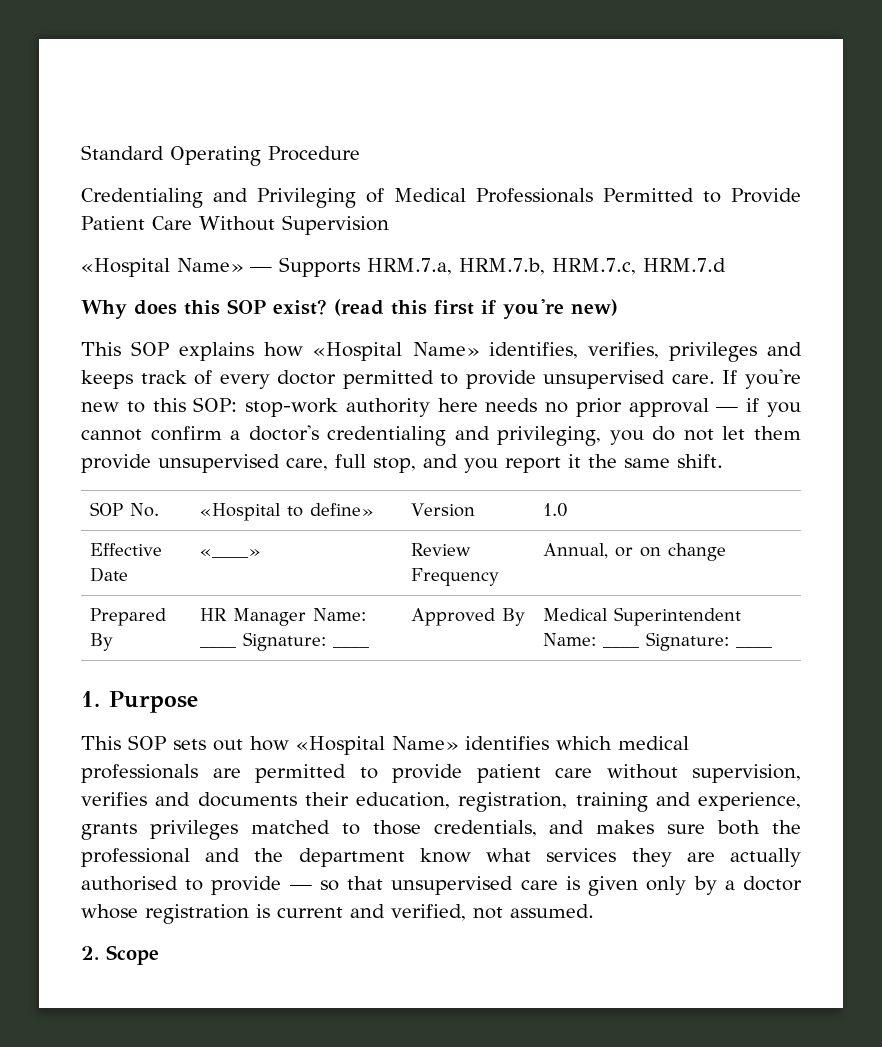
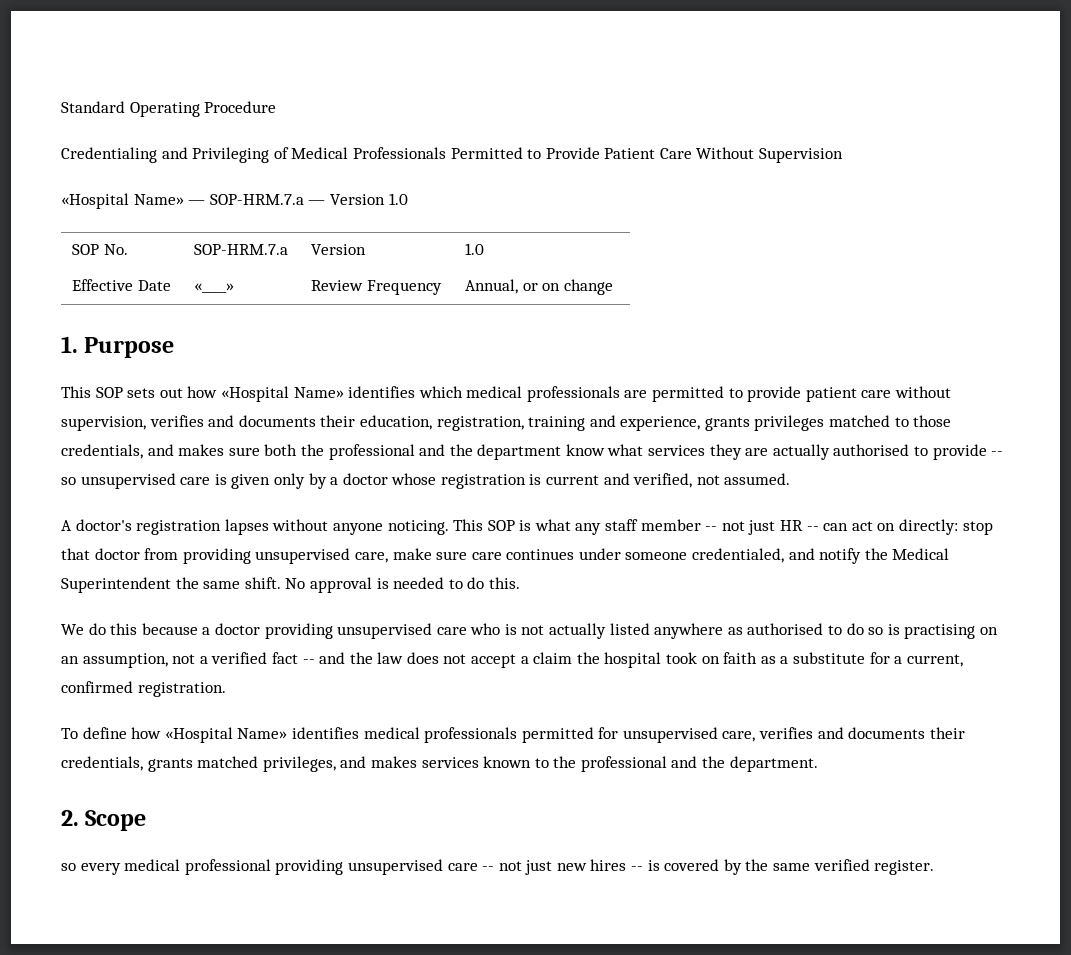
[279,257,726,277] [81,299,618,319] [81,341,802,362] [81,369,801,389] [81,397,801,417] [81,425,801,446] [81,454,723,473] Supports HRM.7.a, HRM.7.b, HRM.7.c, HRM.7.d // Why does this SOP exist? (read this first if you're new) // This SOP explains how «Hospital Name» identifies, verifies, privileges and keeps track of every doctor permitted to provide unsupervised care. If you're new to this SOP: stop-work authority here needs no prior approval — if you cannot confirm a doctor's credentialing and privileging, you do not let them provide unsupervised care, full stop, and you report it the same shift. -> [209,193,408,205] SOP-HRM.7.a — Version 1.0
[199,503,373,521] «Hospital to define» -> [193,244,288,255] SOP-HRM.7.a
[89,608,166,626] [89,633,113,651] [199,608,366,626] [199,632,369,651] [410,608,525,626] [542,607,741,626] [542,633,596,646] [602,632,772,651] // Prepared By | HR Manager Name: ____ Signature: ____ | Approved By | Medical Superintendent Name: ____ Signature: ____ -> (613, 287) none
[289,876,384,891] — so that -> [991,451,1004,456] [61,477,76,485] -- so
[81,945,159,965] 2. Scope -> [61,519,993,535] [61,548,950,564] [61,577,520,593] [61,623,998,639] [61,652,963,668] [61,681,226,697] [61,727,965,743] [61,756,818,772] [61,810,147,831] [61,859,935,875] A doctor's registration lapses without anyone noticing. This SOP is what any staff member -- not just HR -- can act on directly: stop that doctor from providing unsupervised care, make sure care continues under someone credentialed, and notify the Medical Superintendent the same shift. No approval is needed to do this. // We do this because a doctor providing unsupervised care who is not actually listed anywhere as authorised to do so is practising on an assumption, not a verified fact -- and the law does not accept a claim the hospital took on faith as a substitute for a current, confirmed registration. // To define how «Hospital Name» identifies medical professionals permitted for unsupervised care, verifies and documents their credentials, grants matched privileges, and makes services known to the professional and the department. // 2. Scope // so every medical professional providing unsupervised care -- not just new hires -- is covered by the same verified register.

